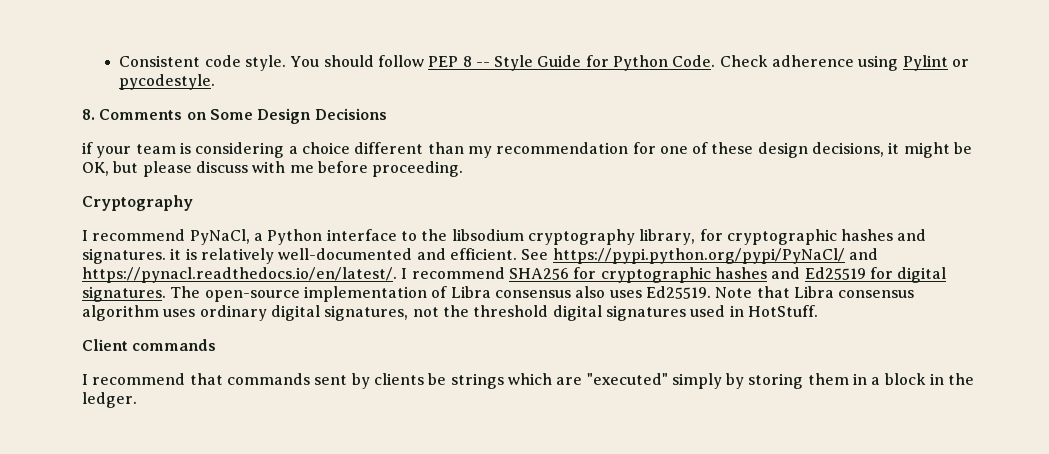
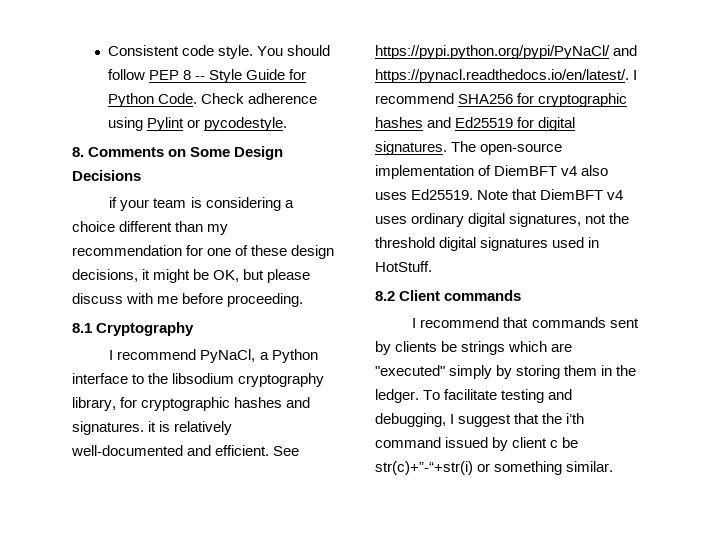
(464, 169) none -> [72,323,92,333] 8.1
[450,286,571,298] Libra consensus -> [494,165,578,176] DiemBFT v4
[793,286,915,298] [82,305,159,321] Libra consensus algorithm -> [540,189,624,200] DiemBFT v4
(818, 311) none -> [375,291,395,301] 8.2
[871,373,975,385] [82,392,137,408] a block in the ledger. -> [616,365,637,376] [375,389,573,403] [375,413,585,427] [375,437,579,451] [375,461,614,475] the ledger. To facilitate testing and debugging, I suggest that the i’th command issued by client c be str(c)+”-“+str(i) or something similar.

